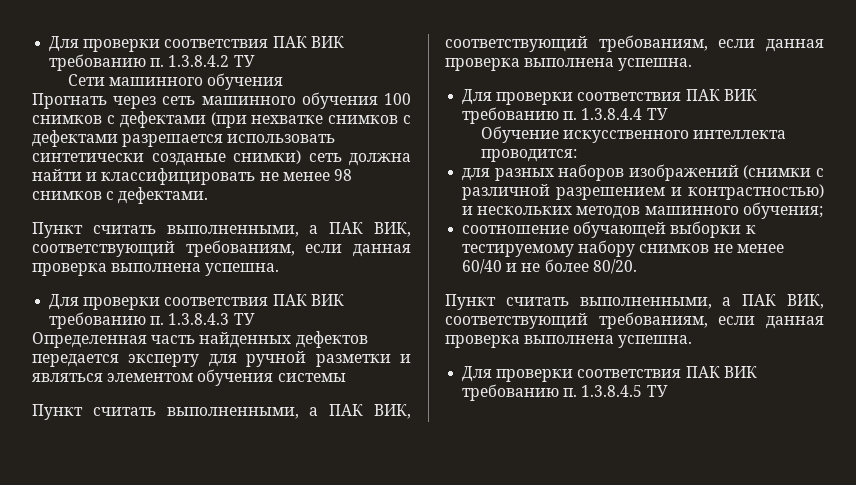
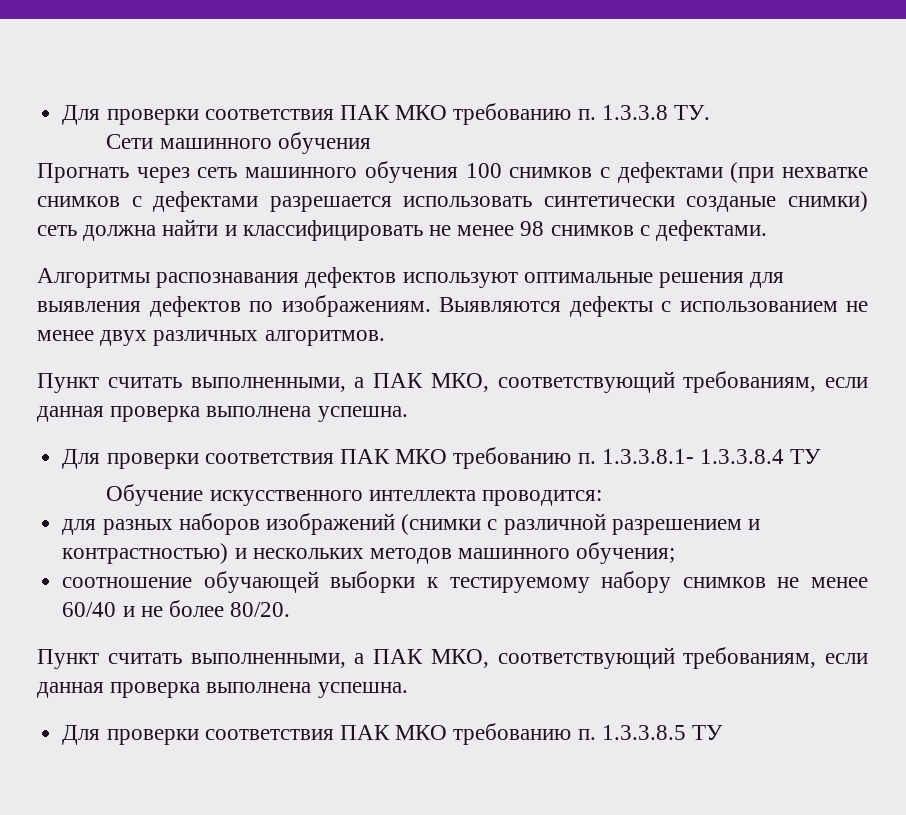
[49,36,344,52] [49,54,255,71] Для проверки соответствия ПАК ВИК требованию п. 1.3.8.4.2 ТУ -> [62,103,710,125] Для проверки соответствия ПАК МКО требованию п. 1.3.3.8 ТУ.
[32,222,412,238] // Пункт считать выполненными, а ПАК ВИК, -> [37,267,785,288] [37,295,868,317] [37,330,385,346] [37,373,489,393] // Алгоритмы распознавания дефектов используют оптимальные решения для выявления дефектов по изображениям. Выявляются дефекты с использованием не менее двух различных алгоритмов. // Пункт считать выполненными, а ПАК МКО,
[310,294,344,306] [49,312,255,329] [32,331,368,348] [32,351,411,367] [32,369,346,386] [32,404,412,420] [445,35,824,52] [445,58,693,71] [462,89,757,105] [462,107,643,124] ВИК требованию п. 1.3.8.4.3 ТУ // Определенная часть найденных дефектов передается эксперту для ручной разметки и являться элементом обучения системы // Пункт считать выполненными, а ПАК ВИК, соответствующий требованиям, если данная проверка выполнена успешна. // Для проверки соответствия ПАК ВИК требованию п. 1.3.8.4.4 -> [395,447,784,469] МКО требованию п. 1.3.3.8.1- 1.3.3.8.4
[787,294,824,309] ВИК, -> [430,649,489,668] МКО,
[723,366,757,378] [462,384,643,401] ВИК требованию п. 1.3.8.4.5 -> [395,723,686,745] МКО требованию п. 1.3.3.8.5

